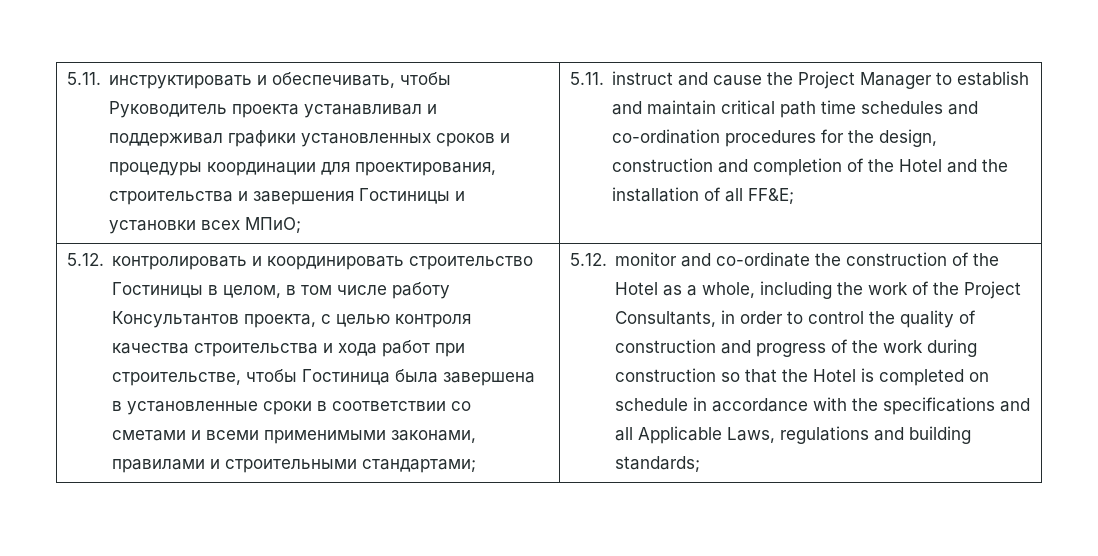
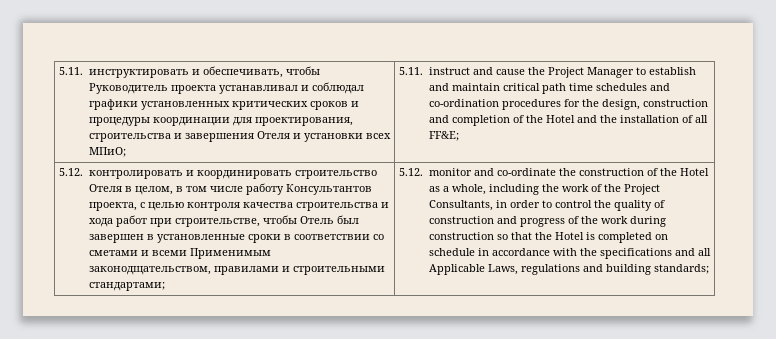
[109,133,224,147] поддерживал -> [311,82,364,94] соблюдал
(432, 140) none -> [231,101,308,110] критических
[359,188,451,204] Гостиницы -> [256,131,290,139] Отеля
[112,282,204,298] Гостиницы -> [88,184,122,192] Отеля
[302,369,536,386] Гостиница была завершена -> [299,215,359,224] [88,234,144,243] Отель был завершен
[264,430,477,444] применимыми законами, -> [189,248,271,259] [88,266,211,275] Применимым законодщательством,

